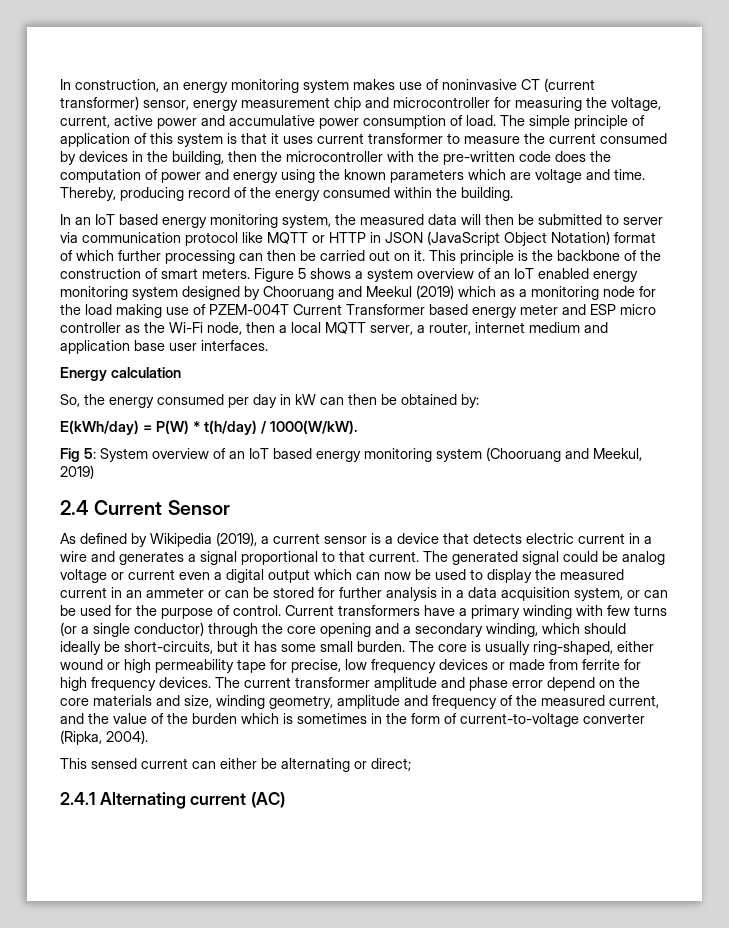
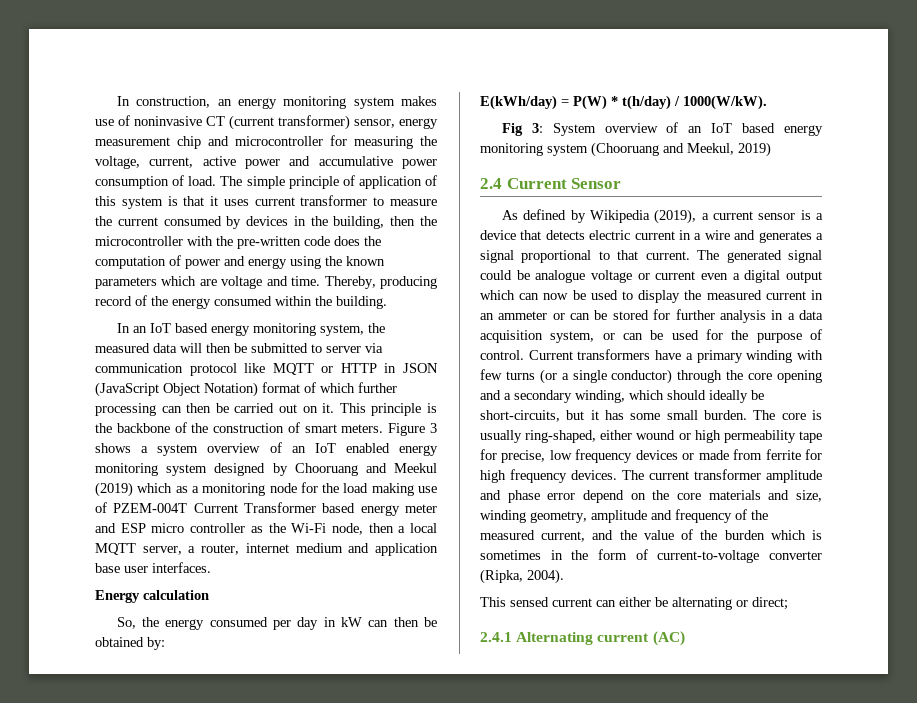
[298,268,306,279] 5 -> [429,423,437,433] 3
[84,448,96,459] 5: -> [531,123,543,133] 3:
[622,551,665,565] analog -> [535,270,586,283] analogue

